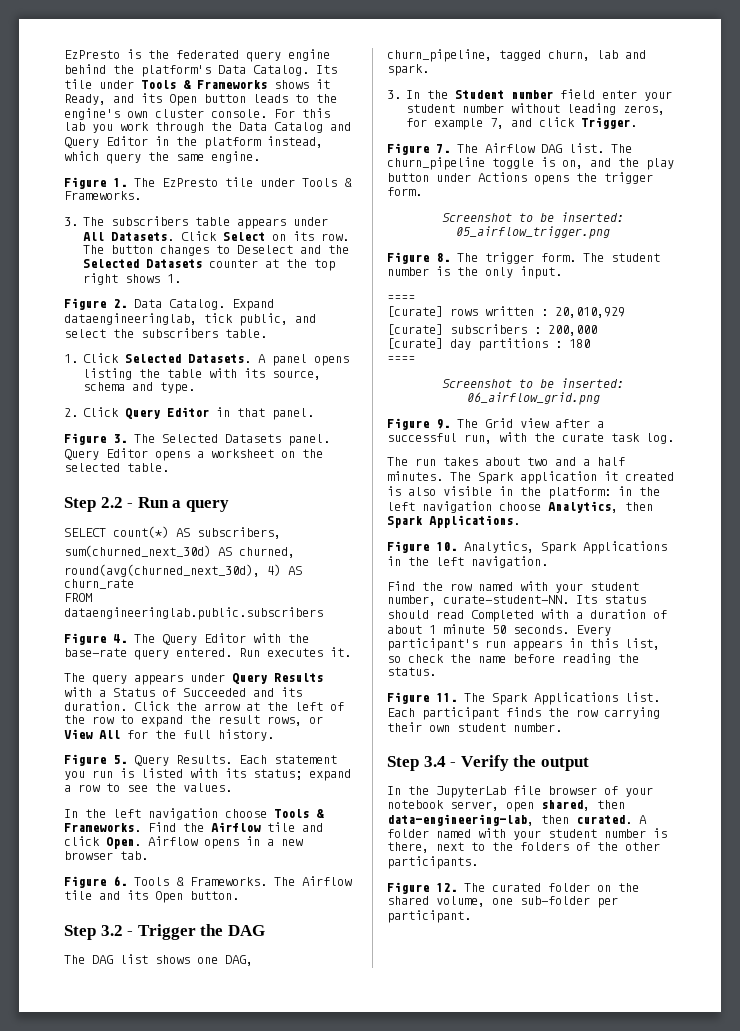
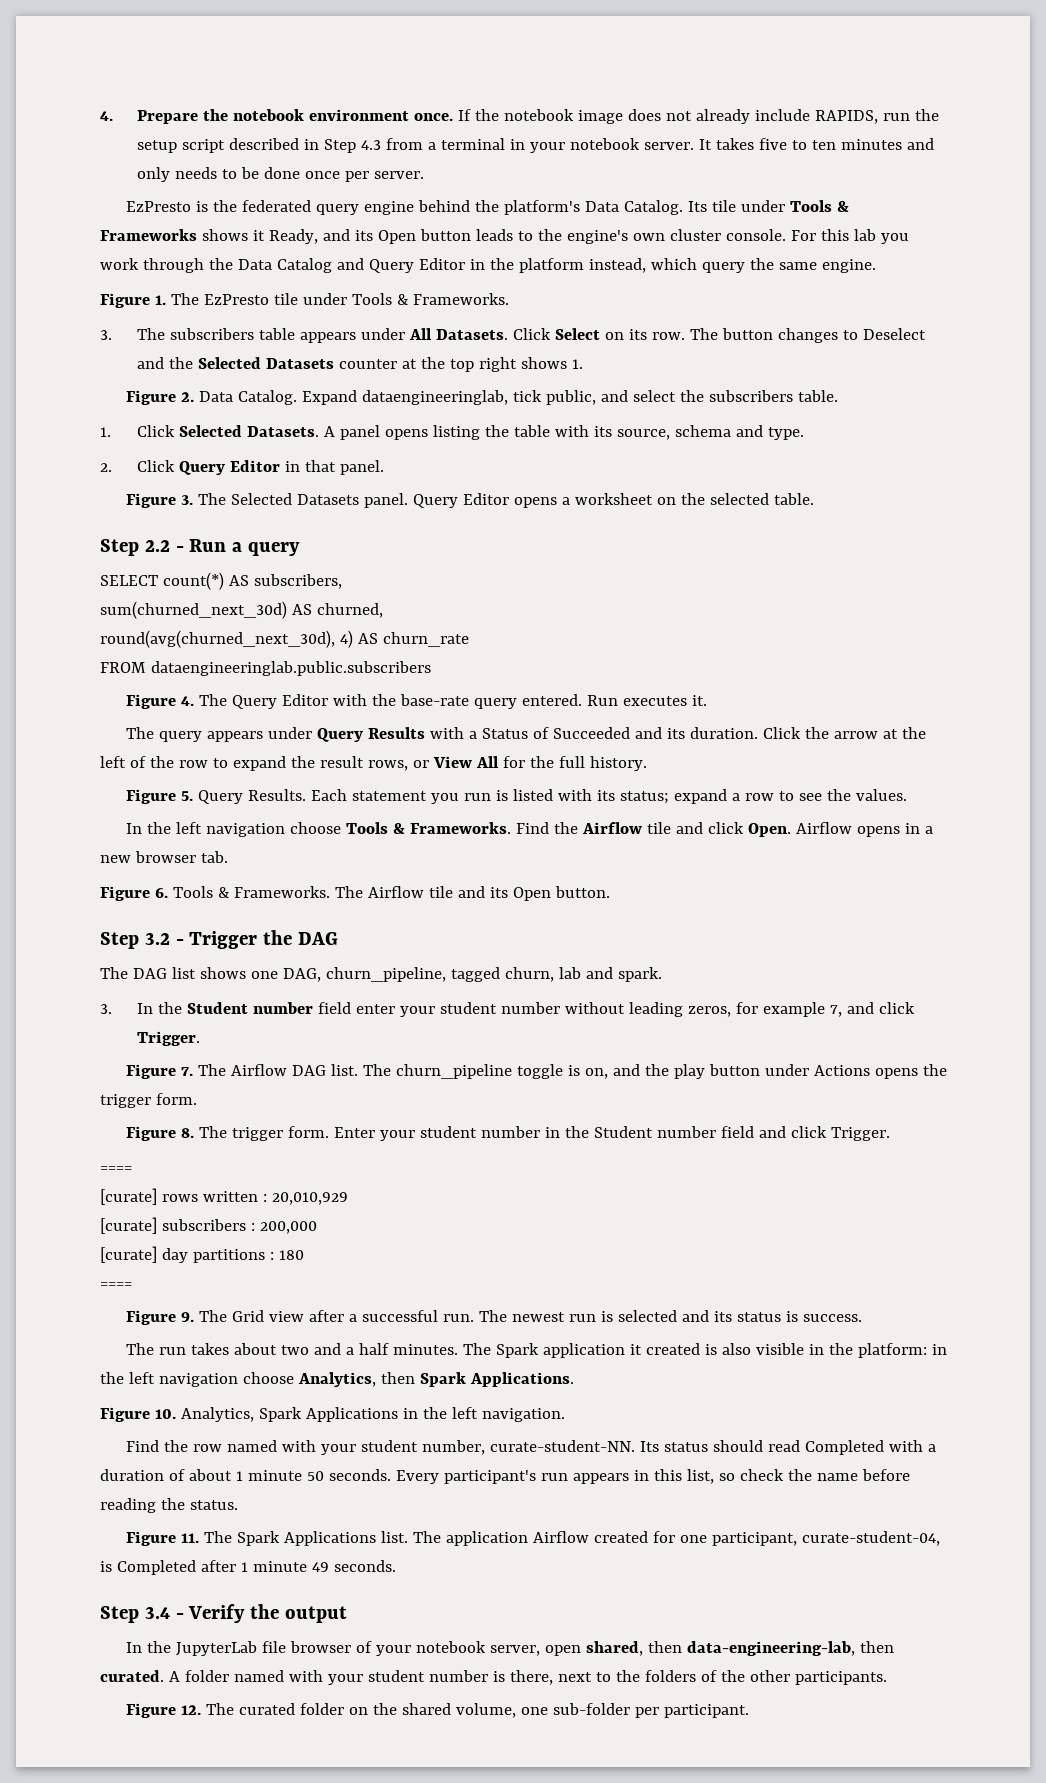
(64, 54) none -> [100,109,939,124] [136,138,934,153] [136,167,424,182] 4. Prepare the notebook environment once. If the notebook image does not already include RAPIDS, run the setup script described in Step 4.3 from a terminal in your notebook server. It takes five to ten minutes and only needs to be done once per server. //
[442,212,624,222] [456,226,610,239] // Screenshot to be inserted: 05_airflow_trigger.png -> (197, 1099) none
[583,253,660,262] [387,266,562,279] The student number is the only input. -> [334,1126,891,1141] Enter your student number in the Student number field and click Trigger.
[442,378,624,388] [466,392,600,405] // Screenshot to be inserted: 06_airflow_grid.png -> (132, 1285) none
[464,432,674,444] run, with the curate task log. -> [443,1310,863,1322] run. The newest run is selected and its status is success.
[387,707,660,720] [387,722,562,732] Each participant finds the row carrying their own student number. -> [413,1531,941,1546] [100,1560,396,1575] The application Airflow created for one participant, curate-student-04, is Completed after 1 minute 49 seconds.

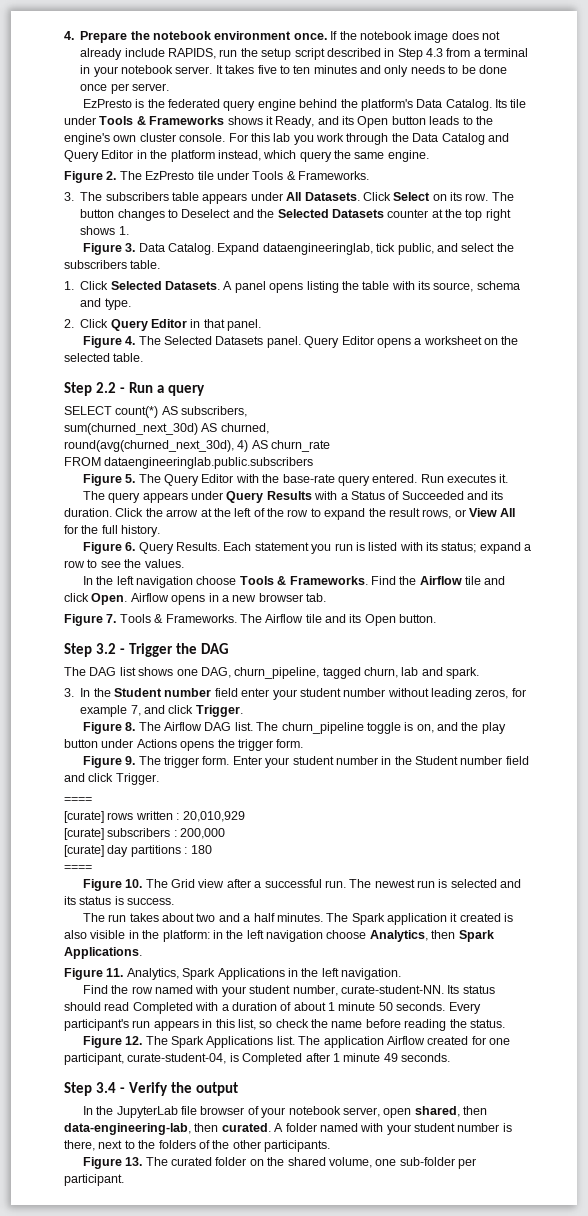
[154,295,166,305] 1. -> [106,171,117,180] 2.
[181,392,195,402] 2. -> [125,243,136,252] 3.
[181,495,194,505] 3. -> [125,336,136,345] 4.
[181,696,195,706] 4. -> [125,474,136,483] 5.
[181,791,194,801] 5. -> [125,542,136,551] 6.
[154,888,168,898] 6. -> [106,614,117,623] 7.
[181,1067,194,1076] 7. -> [125,722,136,731] 8.
[181,1128,195,1138] 8. -> [125,756,136,765] 9.
[181,1312,195,1322] 9. -> [125,879,143,888] 10.
[154,1409,176,1419] 10. -> [106,968,124,977] 11.
[181,1533,200,1543] 11. -> [125,1036,143,1045] 12.
[181,1705,202,1715] 12. -> [125,1157,143,1166] 13.

